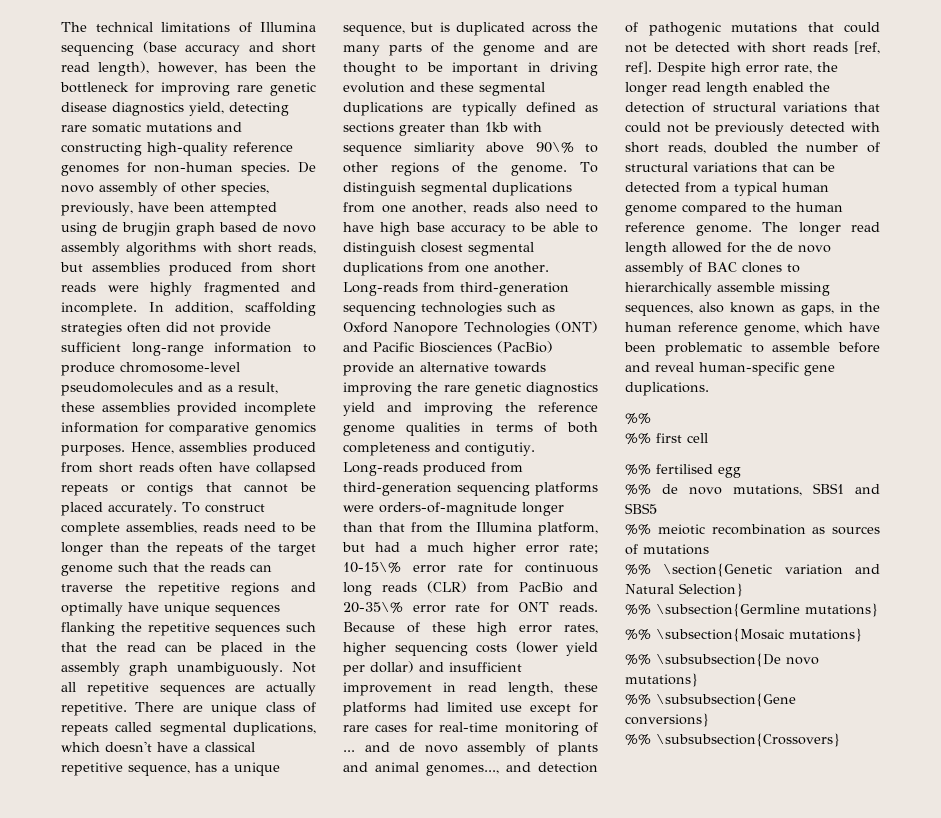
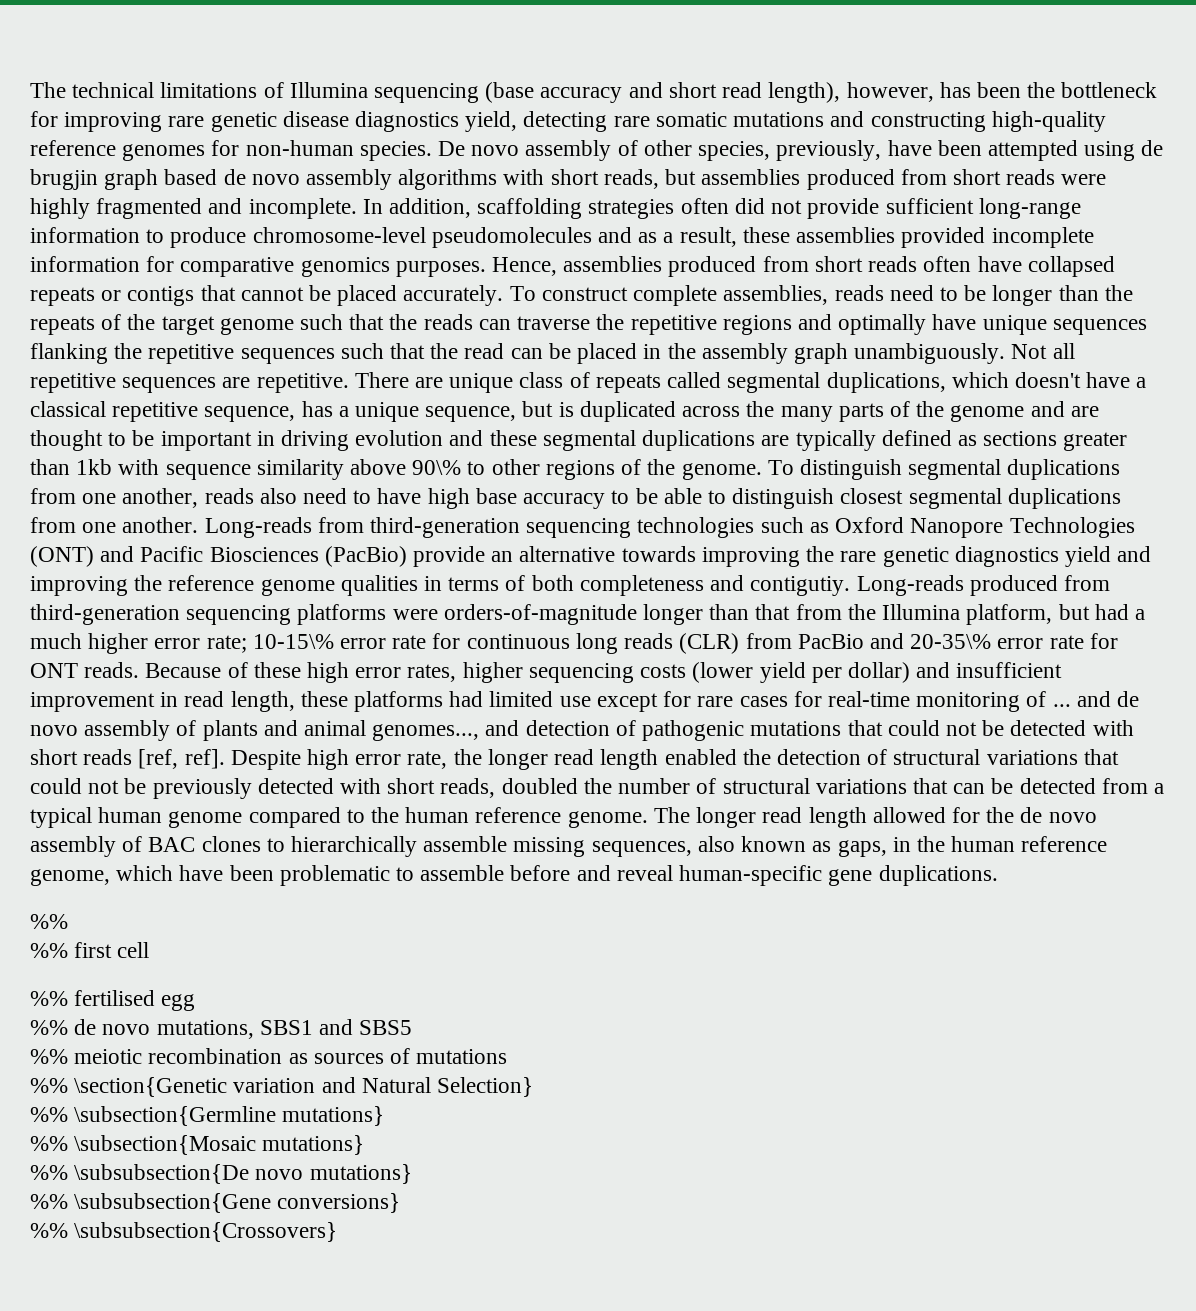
[266,682,316,696] actually -> (251, 382) none
[413,142,475,156] simliarity -> [256,459,344,480] similarity

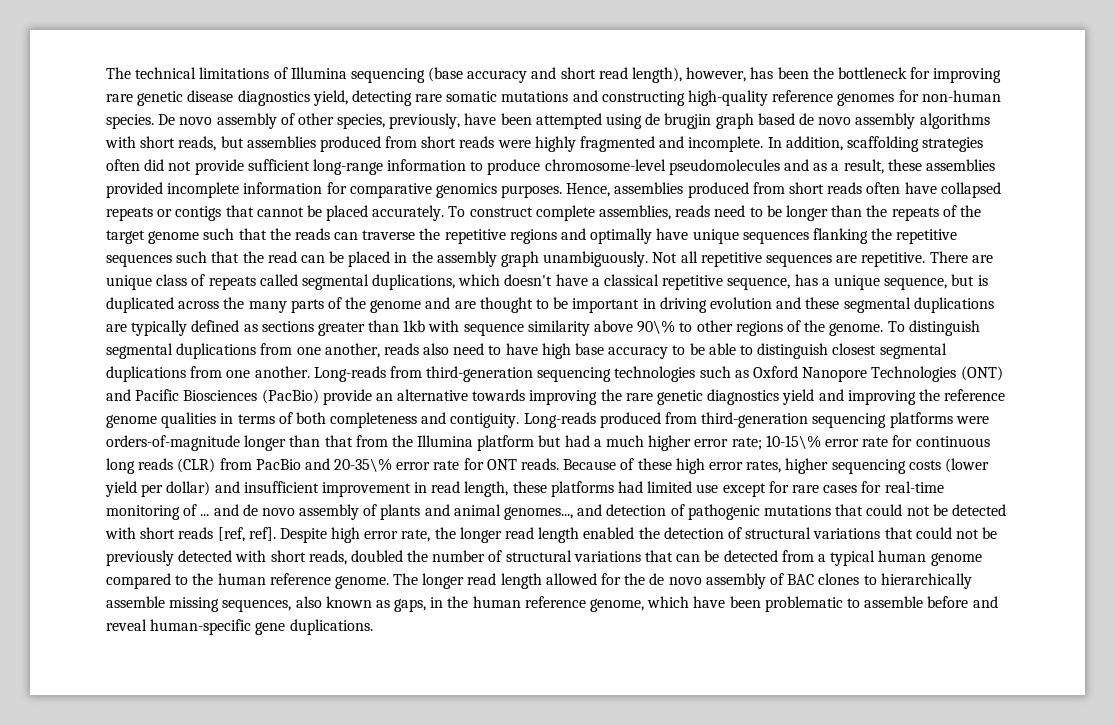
[750,576,851,596] contigutiy. -> [450,413,520,428] contiguity.
[966,604,1053,625] platform, -> [477,435,535,451] platform
[30,914,68,929] [30,942,150,958] [30,990,196,1011] [30,1019,413,1039] [30,1048,508,1064] [30,1077,534,1097] [30,1106,385,1126] [30,1135,365,1155] [30,1164,412,1184] [30,1193,401,1213] [30,1222,338,1242] // %% // %% first cell // %% fertilised egg // %% de novo mutations, SBS1 and SBS5 // %% meiotic recombination as sources of mutations // %% \section{Genetic variation and Natural Selection} // %% \subsection{Germline mutations} // %% \subsection{Mosaic mutations} // %% \subsubsection{De novo mutations} // %% \subsubsection{Gene conversions} // %% \subsubsection{Crossovers} -> (373, 627) none

